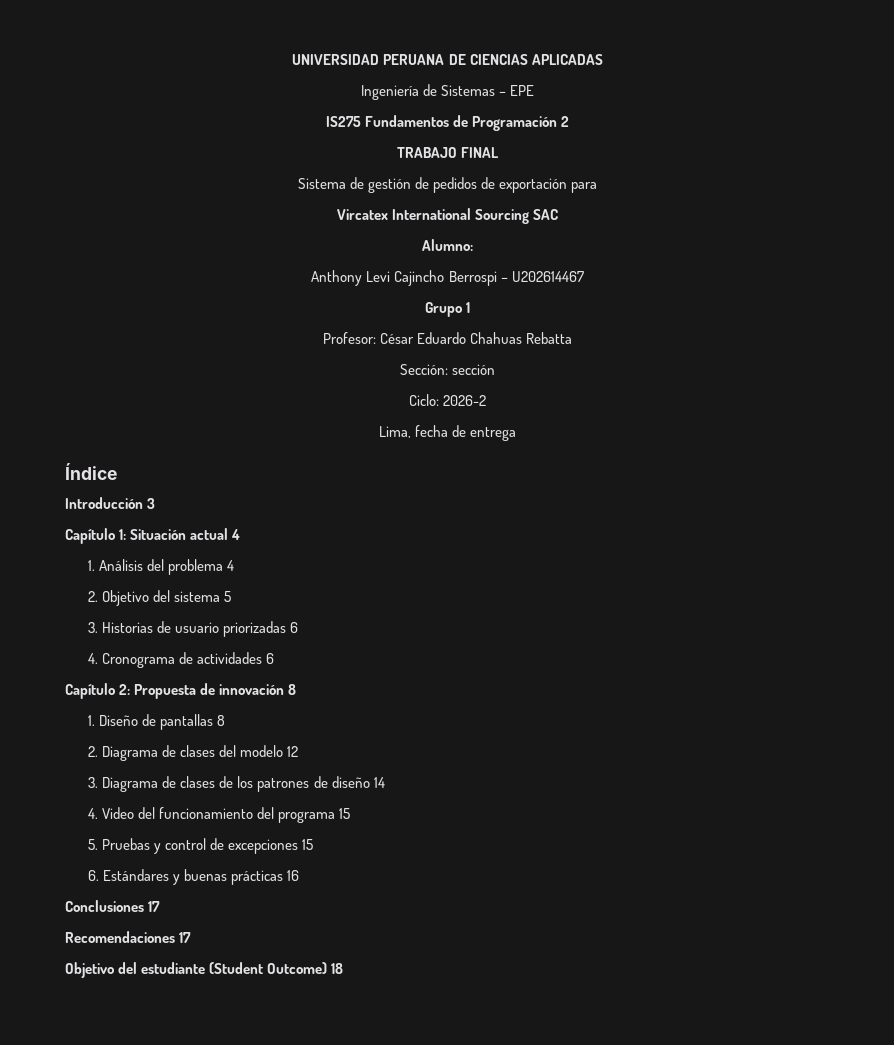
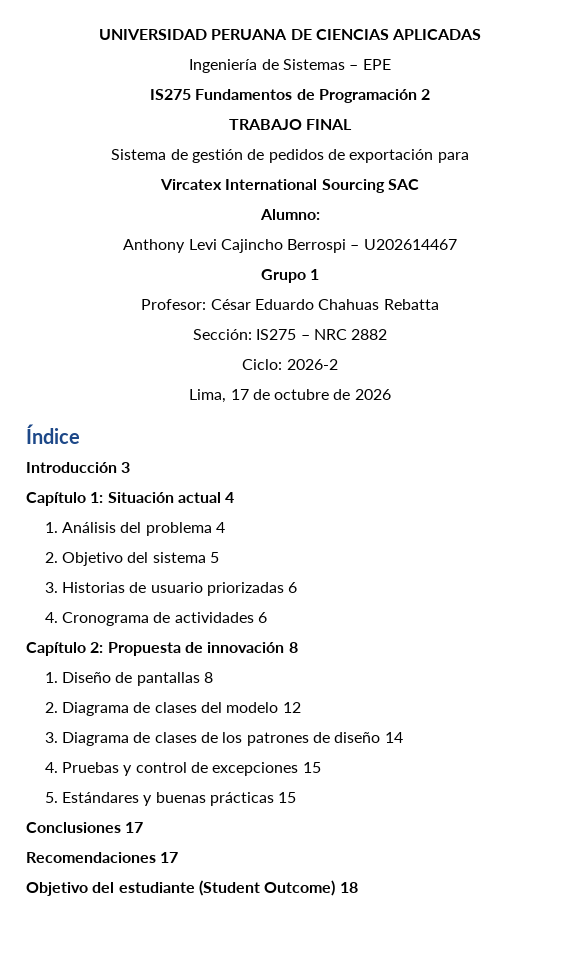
[452,364,496,375] sección -> [256,329,388,340] IS275 – NRC 2882
[414,425,517,441] fecha de entrega -> [230,389,391,400] 17 de octubre de 2026
[102,807,351,823] [88,839,99,850] Video del funcionamiento del programa 15 // 5. -> (58, 767) none
[88,870,100,881] 6. -> [44,792,58,803] 5.
[287,870,300,881] 16 -> [278,792,297,803] 15

